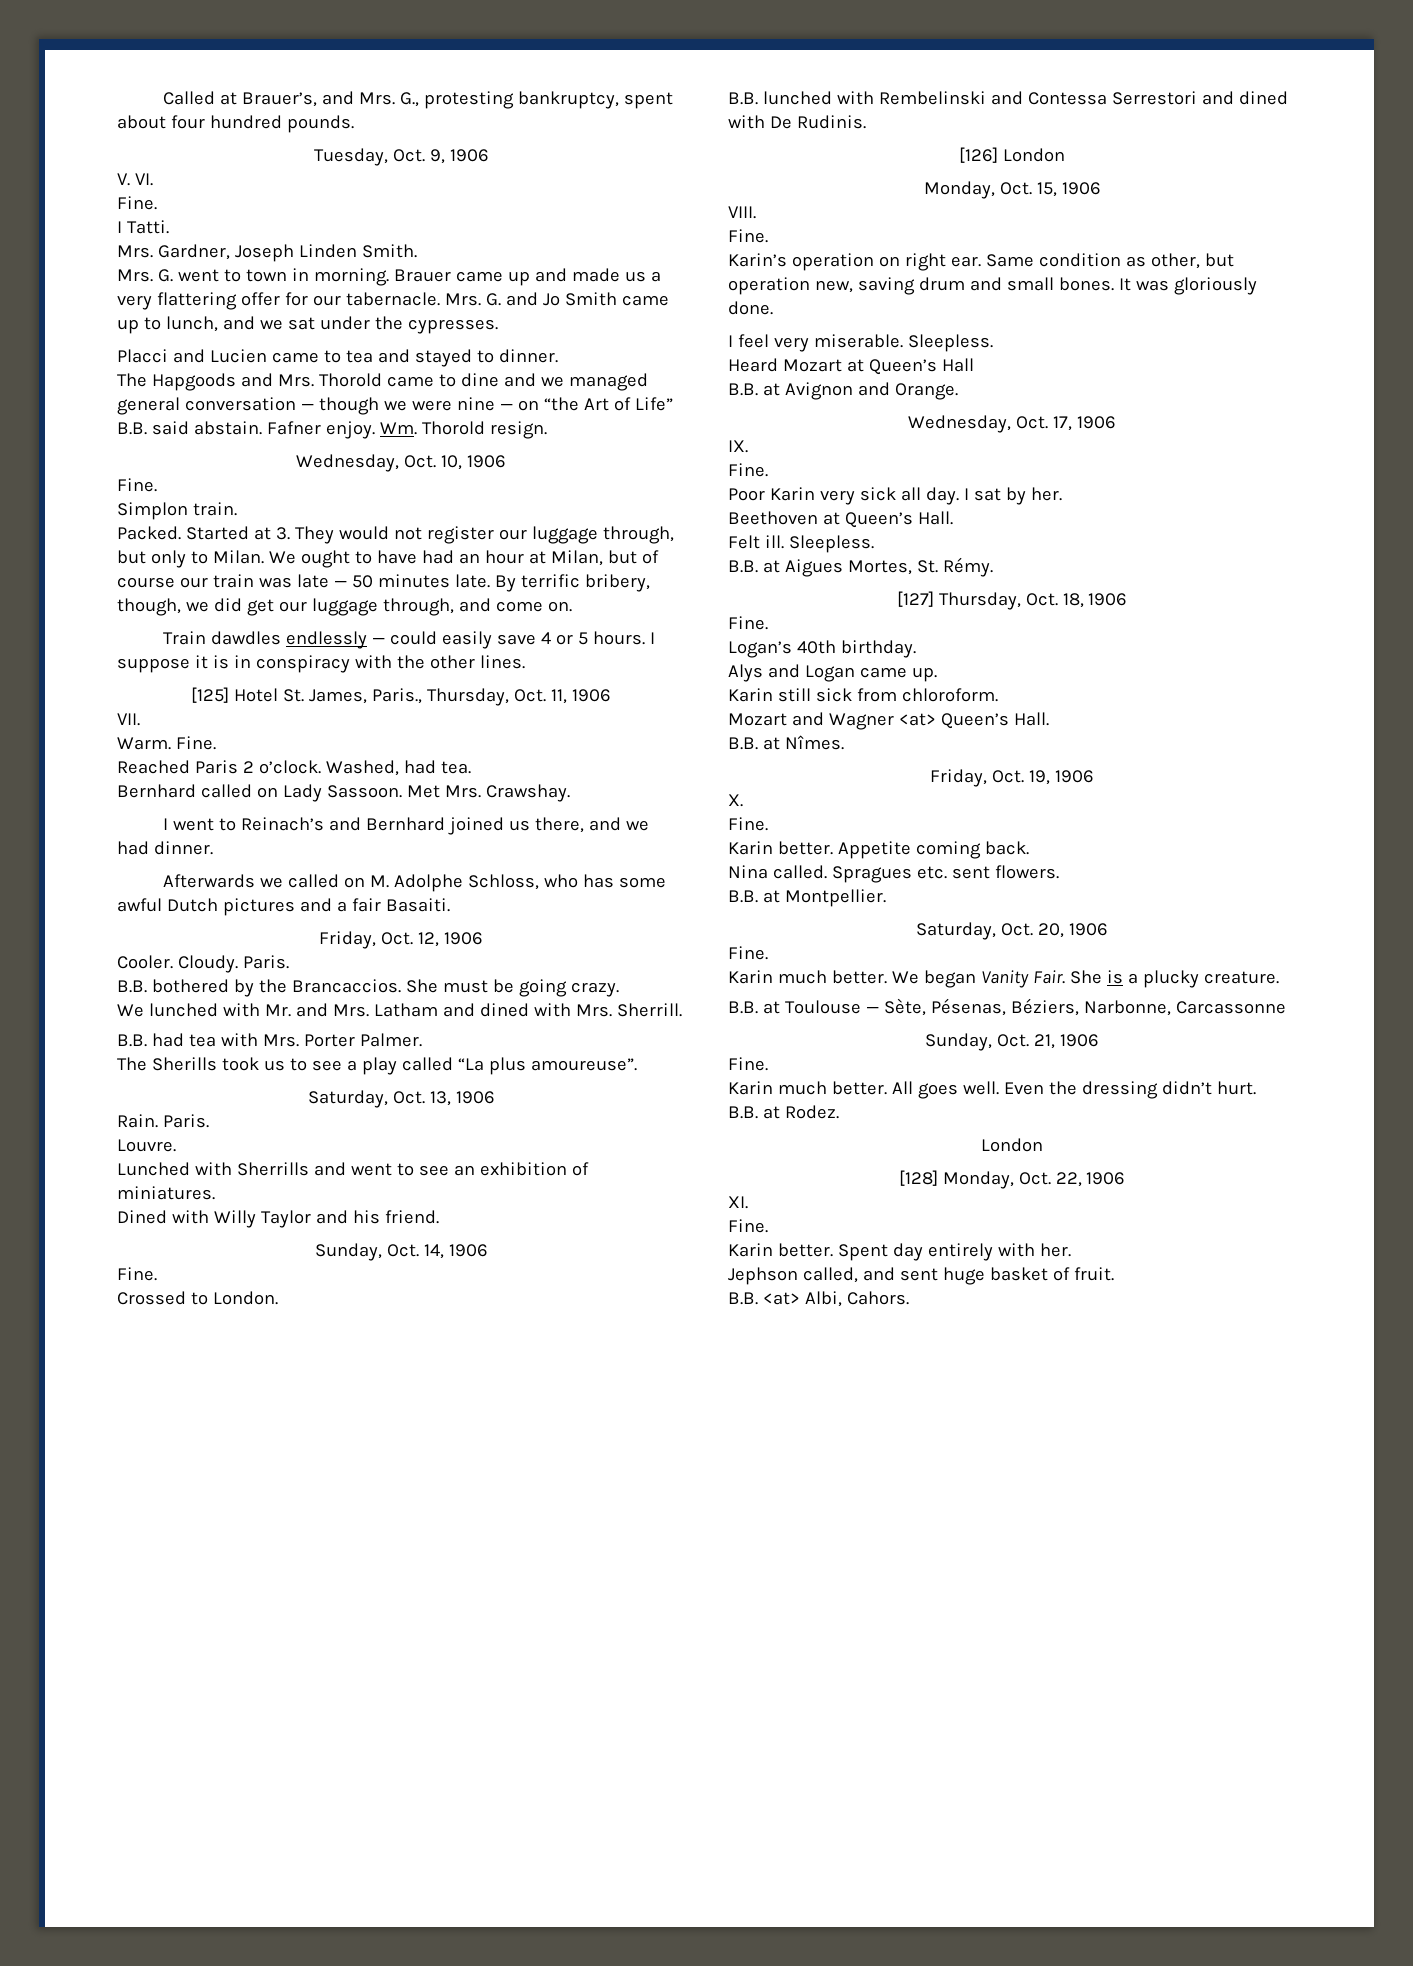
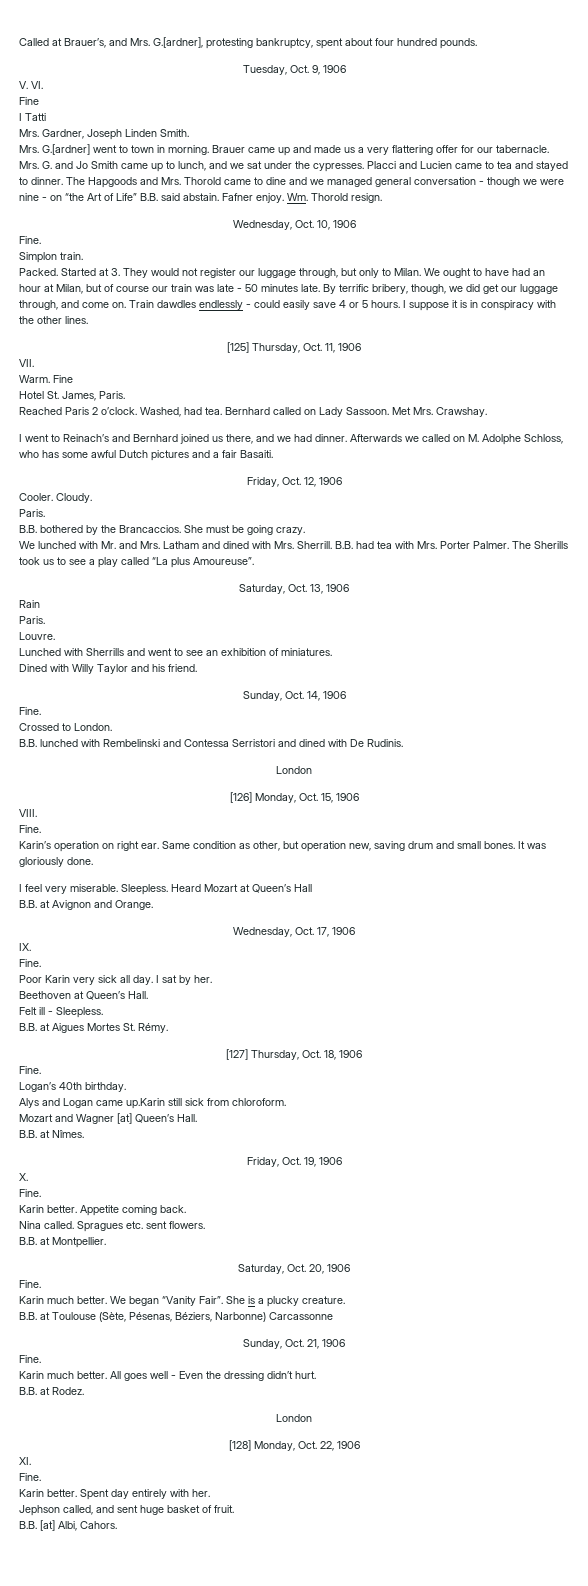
[399,92,419,107] G., -> [153,37,203,48] G.[ardner],
[117,196,157,210] [117,220,169,234] Fine. // I Tatti. -> [19,97,39,105] [19,113,46,121] Fine // I Tatti
[157,269,173,282] G. -> [42,144,90,155] G.[ardner]
(498, 326) // -> (364, 167) none
(558, 356) // -> (63, 181) none
[300,404,314,410] — -> [479,181,484,185] -
[499,404,513,410] — -> [42,197,47,201] -
[333,581,347,587] — -> [237,288,242,292] -
(572, 606) // -> (126, 305) none
[371,638,385,644] — -> [246,304,251,308] -
[234,688,422,704] Hotel St. James, Paris., -> (249, 347) none
[175,736,216,750] Fine. -> [53,375,73,383] [19,391,125,401] Fine // Hotel St. James, Paris.
(471, 767) // -> (222, 411) none
(213, 848) // -> (347, 438) none
(238, 964) none -> (92, 498) //
(682, 1010) // -> (332, 545) none
(422, 1040) // -> (509, 545) none
[530,1058,637,1071] amoureuse”. -> [193,557,254,565] Amoureuse”.
[117,1114,158,1128] Rain. -> [19,600,40,608] Rain //
[1111,91,1197,105] Serrestori -> [232,739,275,747] Serristori
[959,147,1065,163] [126] London // -> [276,766,312,774] [229,792,252,803] London // [126]
(993, 343) // -> (168, 889) none
[764,535,784,549] ill. -> [39,1007,53,1015] ill -
[847,560,912,575] Mortes, -> [87,1023,120,1031] Mortes
[911,667,937,682] [728,688,773,702] up. // Karin -> [126,1098,165,1109] up.Karin
[898,713,936,726] <at> -> [117,1113,132,1124] [at]
[980,970,1065,988] Vanity Fair. -> [162,1296,223,1306] “Vanity Fair”.
[865,998,926,1016] — Sète, -> [99,1312,126,1322] (Sète,
[1083,1000,1171,1016] Narbonne, -> [215,1312,266,1322] Narbonne)
[962,1081,999,1095] well. -> [150,1371,176,1379] well -
[762,1292,800,1305] <at> -> [40,1520,55,1531] [at]

